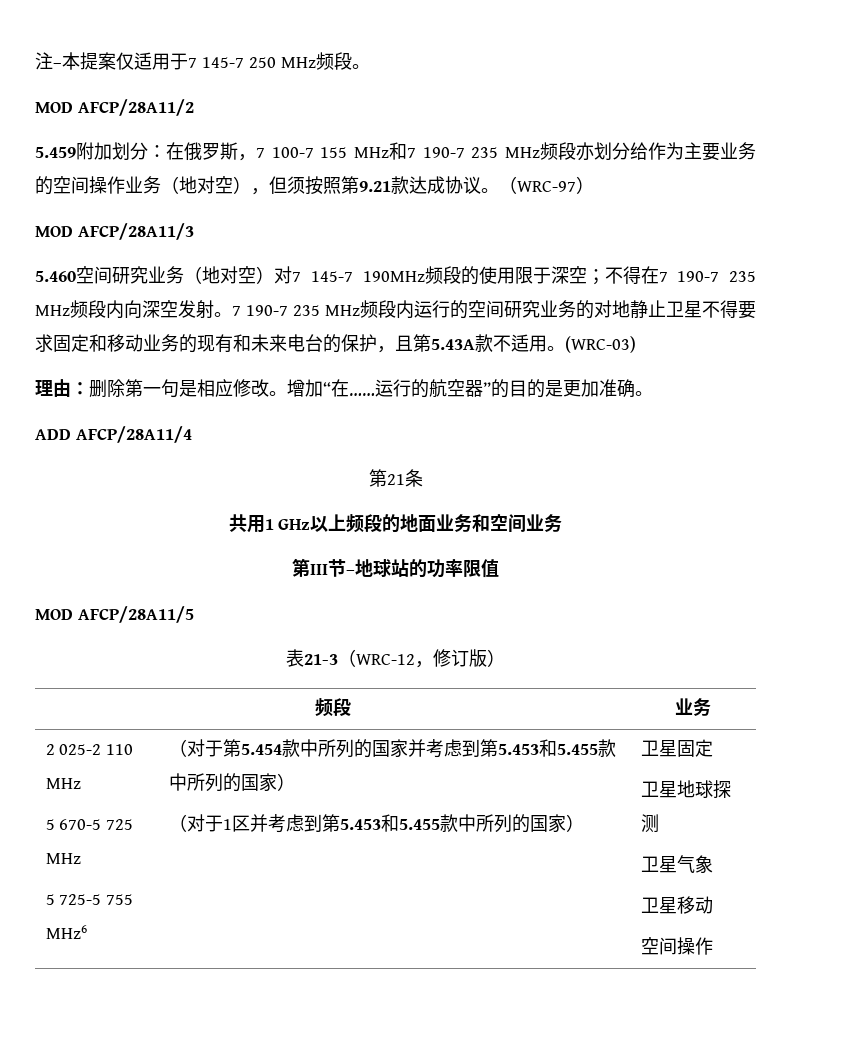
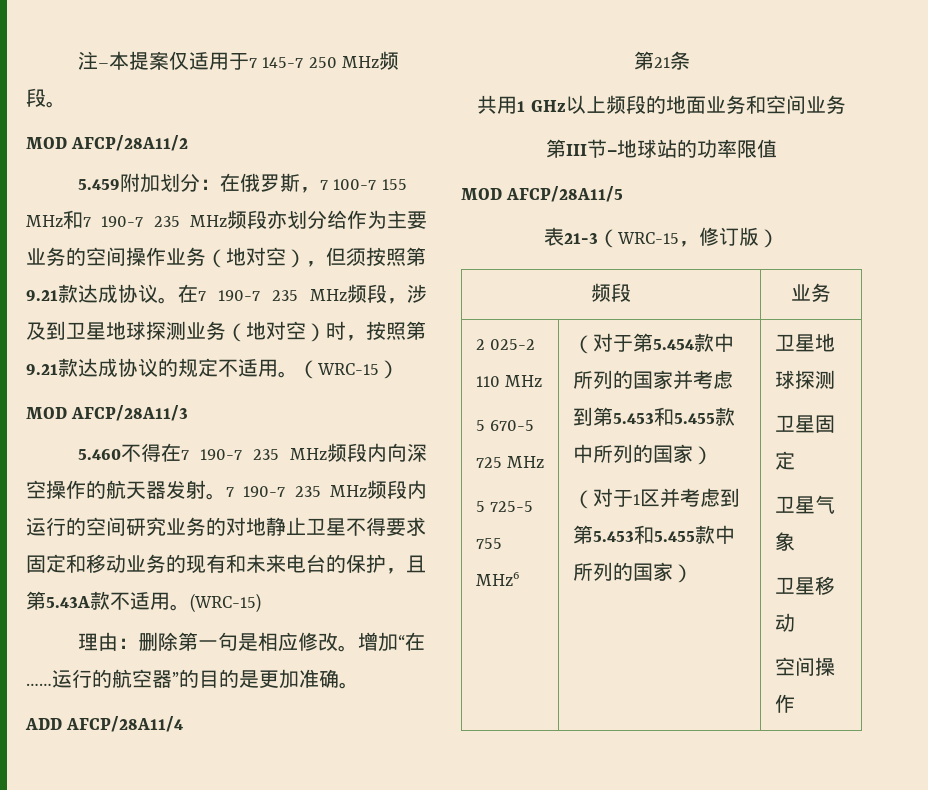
[499,176,594,194] [35,223,194,240] [35,266,605,285] （WRC-97） // MOD AFCP/28A11/3 // 5.460空间研究业务（地对空）对7 145-7 190MHz频段的使用限于深空； -> [178,284,427,304] [26,321,426,342] [26,358,399,379] [26,405,189,421] [77,449,121,460] 在7 190-7 235 MHz频段，涉及到卫星地球探测业务（地对空）时，按照第9.21款达成协议的规定不适用。（WRC-15） // MOD AFCP/28A11/3 // 5.460
(178, 309) none -> [46,480,166,499] 操作的航天器
[565,336,636,353] (WRC-03) -> [190,593,261,613] (WRC-15)
[356,654,415,665] WRC-12 -> [617,232,679,244] WRC-15
[676,739,713,757] [640,780,731,799] [640,814,659,833] 固定 // 卫星地球探测 -> [814,333,835,352] [774,370,835,389] [774,415,835,433] [774,451,795,470] 地球探测 // 卫星固定

